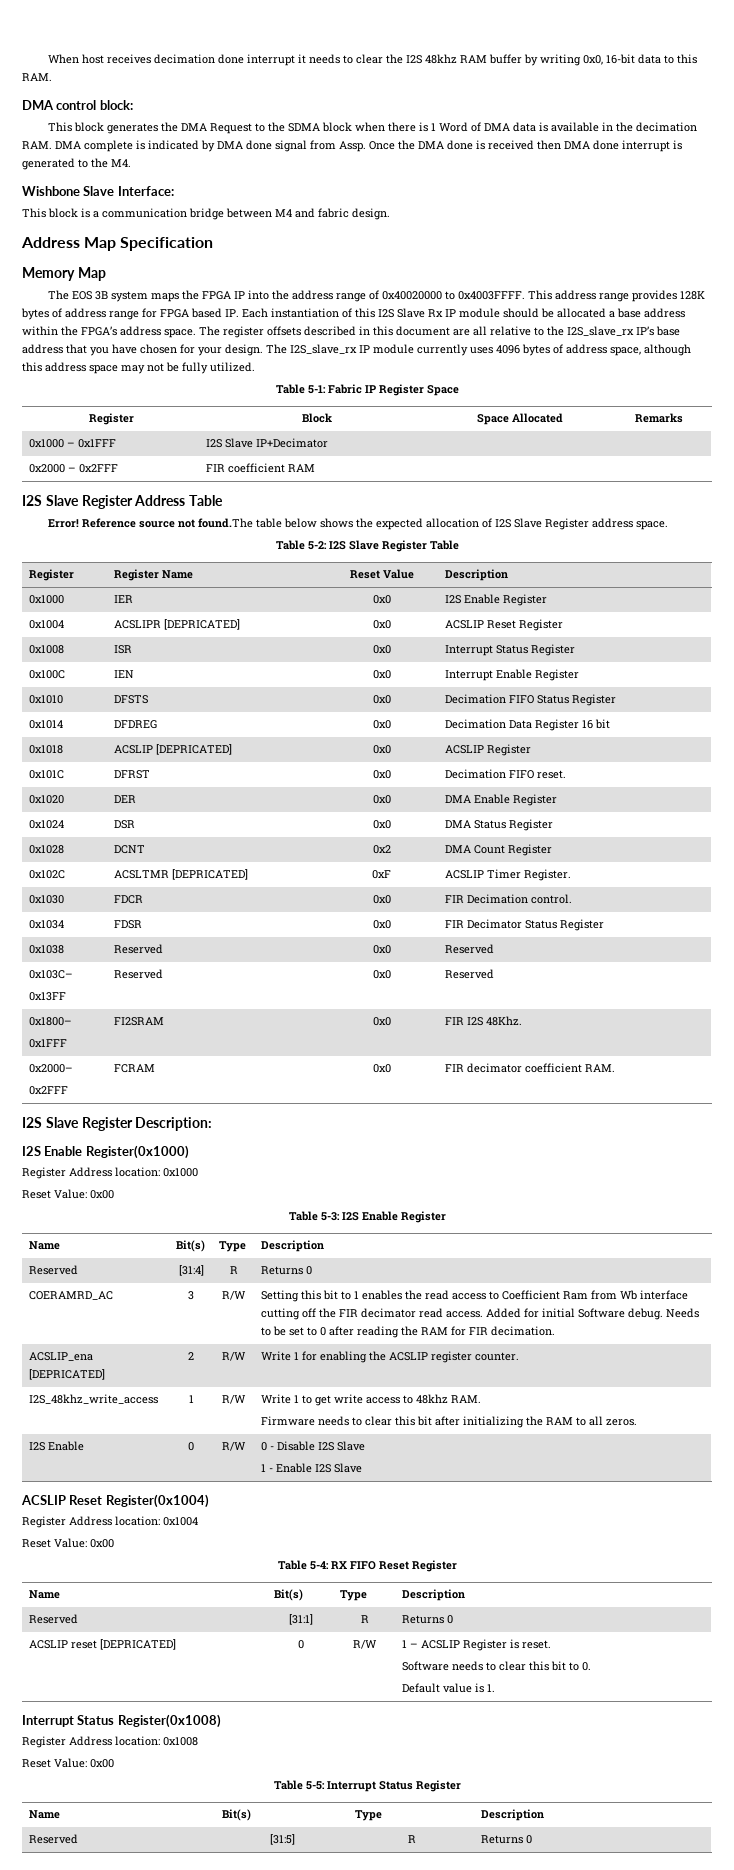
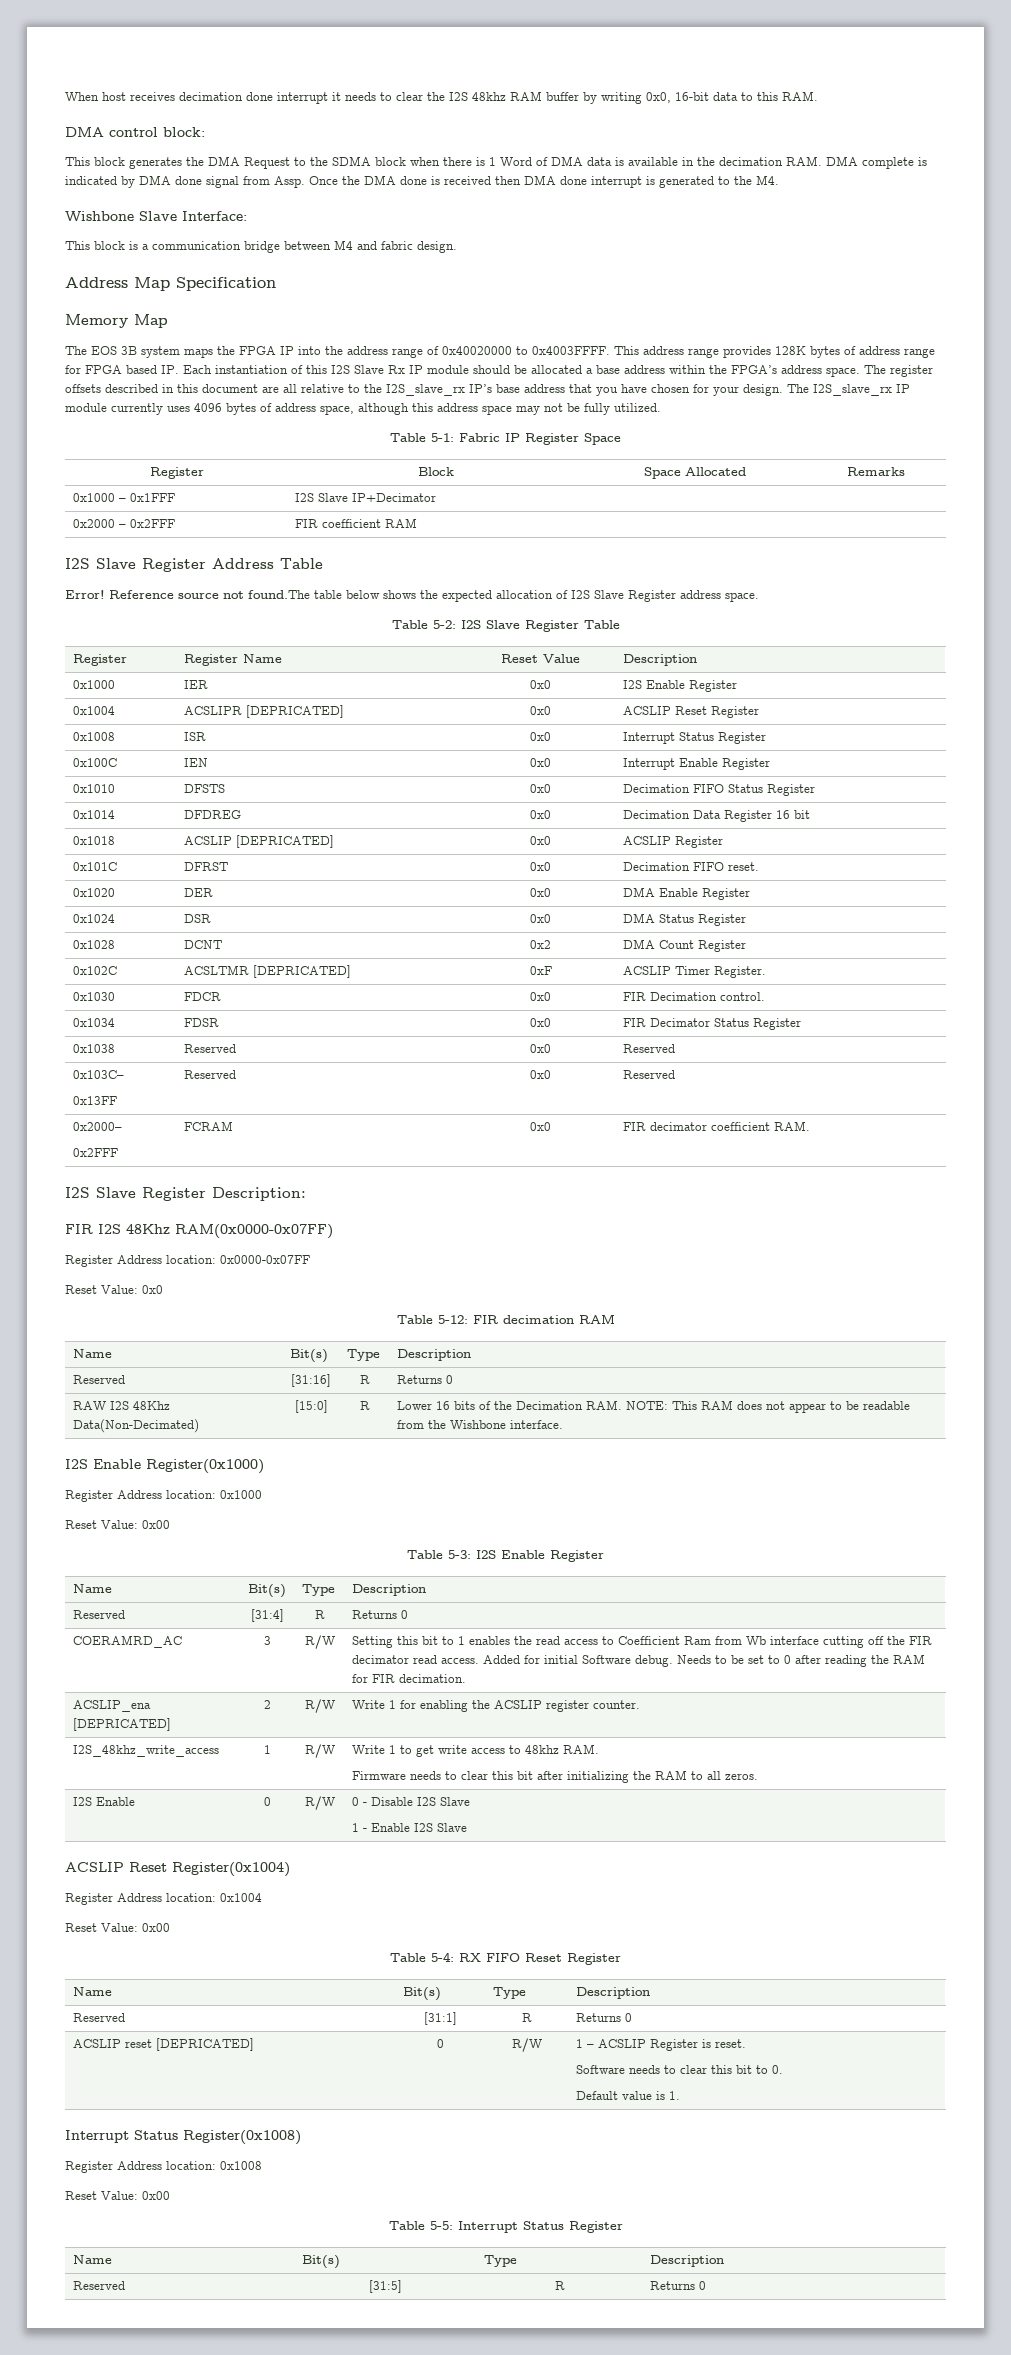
[28,1017,72,1026] [28,1039,67,1048] [113,1017,164,1026] [372,1017,391,1026] [444,1016,522,1026] // 0x1800– // 0x1FFF | FI2SRAM | 0x0 | FIR I2S 48Khz. -> (675, 1074) none
(213, 1124) none -> [65,1224,333,1239] [65,1255,310,1267] [65,1285,163,1294] [396,1314,615,1324] [72,1349,112,1358] [289,1349,328,1363] [346,1349,380,1361] [396,1349,471,1361] [72,1375,125,1384] [291,1374,331,1387] [359,1375,370,1384] [396,1375,453,1384] [72,1401,170,1410] [72,1419,199,1433] [294,1400,328,1413] [359,1401,370,1410] [396,1400,910,1413] [396,1420,563,1429] // FIR I2S 48Khz RAM(0x0000-0x07FF) // Register Address location: 0x0000-0x07FF // Reset Value: 0x0 // Table 5-12: FIR decimation RAM // Name | Bit(s) | Type | Description // Reserved | [31:16] | R | Returns 0 // RAW I2S 48Khz Data(Non-Decimated) | [15:0] | R | Lower 16 bits of the Decimation RAM. NOTE: This RAM does not appear to be readable from the Wishbone interface.

